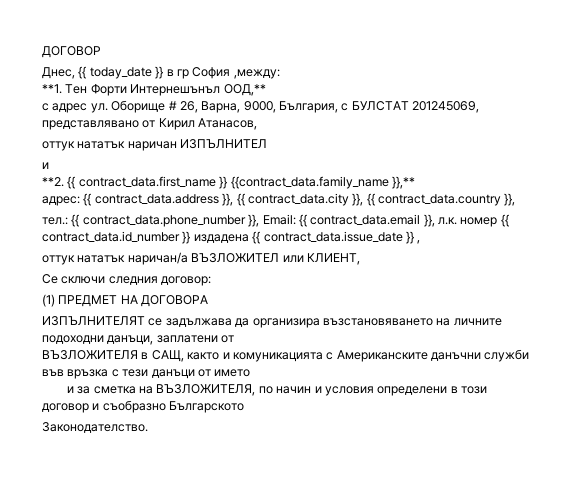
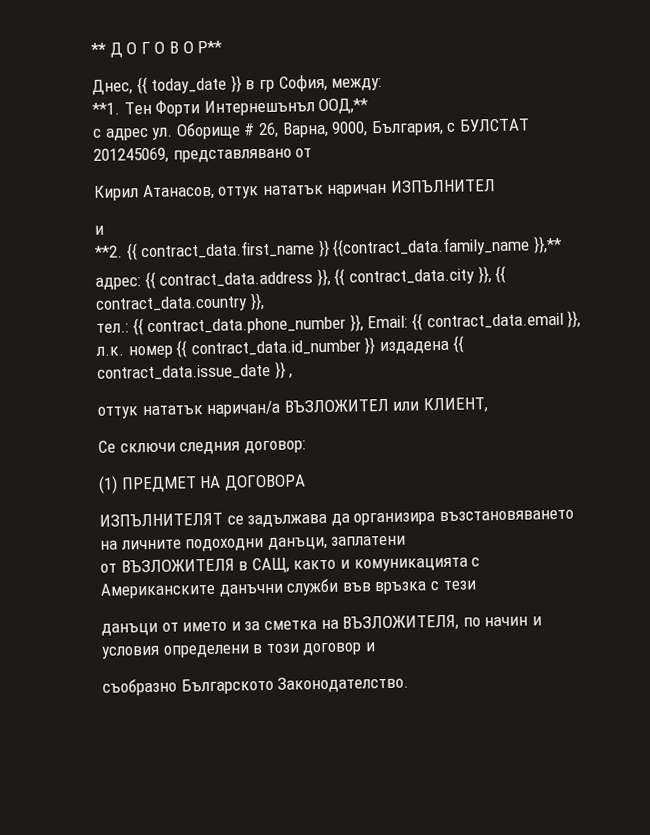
[42,46,101,58] ДОГОВОР -> [90,40,223,58] ** Д О Г О В О Р**
[192,67,280,79] София ,между: -> [278,74,383,92] София, между:
(156, 124) none -> (313, 153) //
(258, 124) // -> (215, 192) none
[221,335,235,343] от // -> [100,563,117,573] // oт
(149, 373) none -> (476, 585) //
(251, 373) // -> (228, 626) none
(100, 406) none -> (376, 647) //
(245, 407) // -> (274, 686) none

